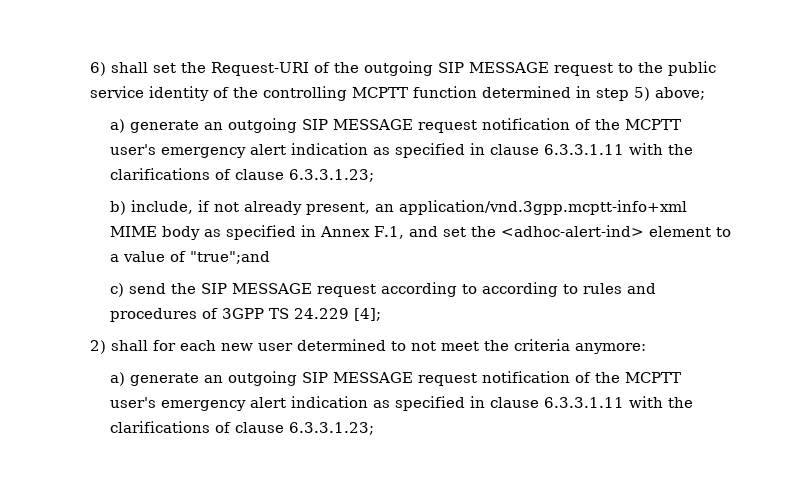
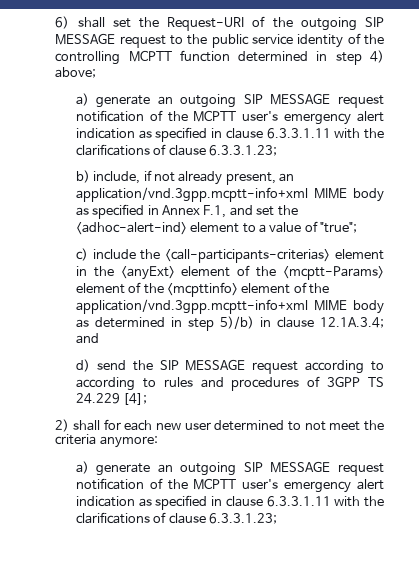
[633,87,650,101] 5) -> [370,50,384,63] 4)
[189,251,270,264] "true";and -> [320,222,358,233] "true";
(124, 290) none -> [92,249,384,263] [75,265,385,280] [75,282,330,297] [75,299,384,314] [75,316,385,331] [75,333,99,344] [75,359,90,372] include the <call-participants-criterias> element in the <anyExt> element of the <mcptt-Params> element of the <mcpttinfo> element of the application/vnd.3gpp.mcptt-info+xml MIME body as determined in step 5)/b) in clause 12.1A.3.4; and // d)

